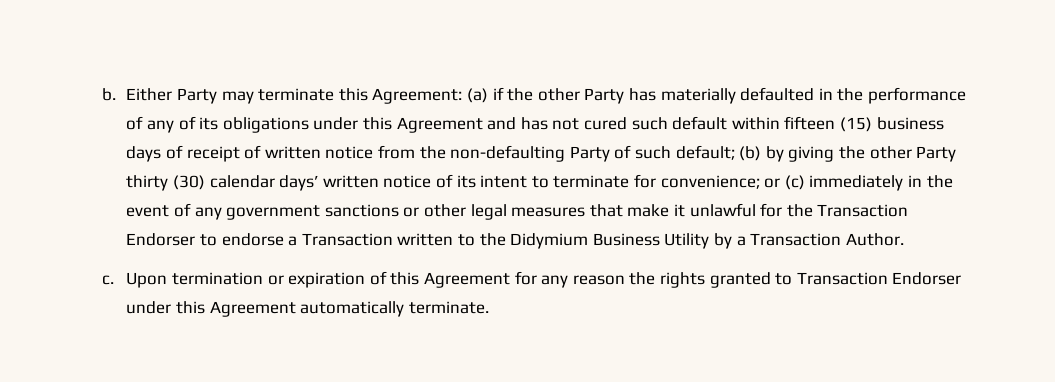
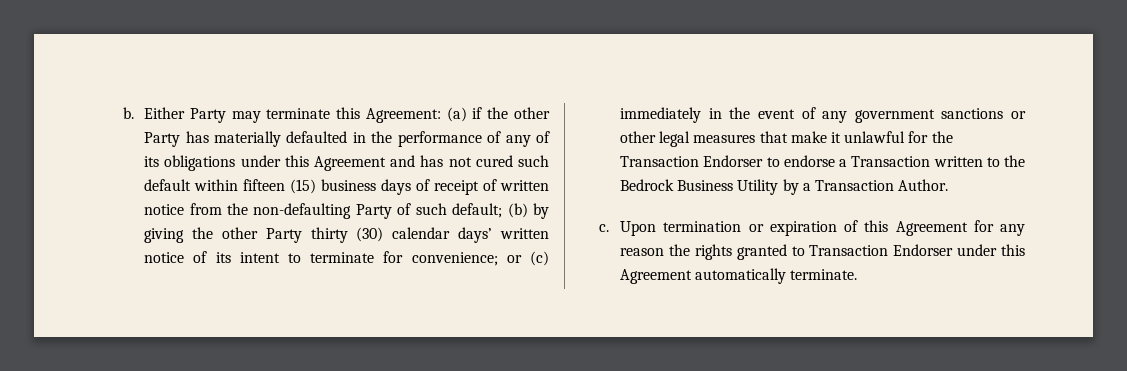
[510,233,589,249] Didymium -> [620,179,675,191] Bedrock

